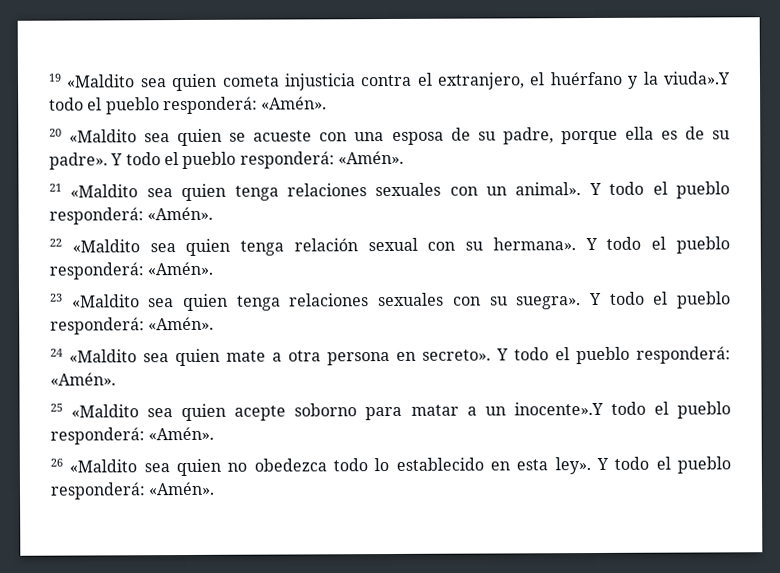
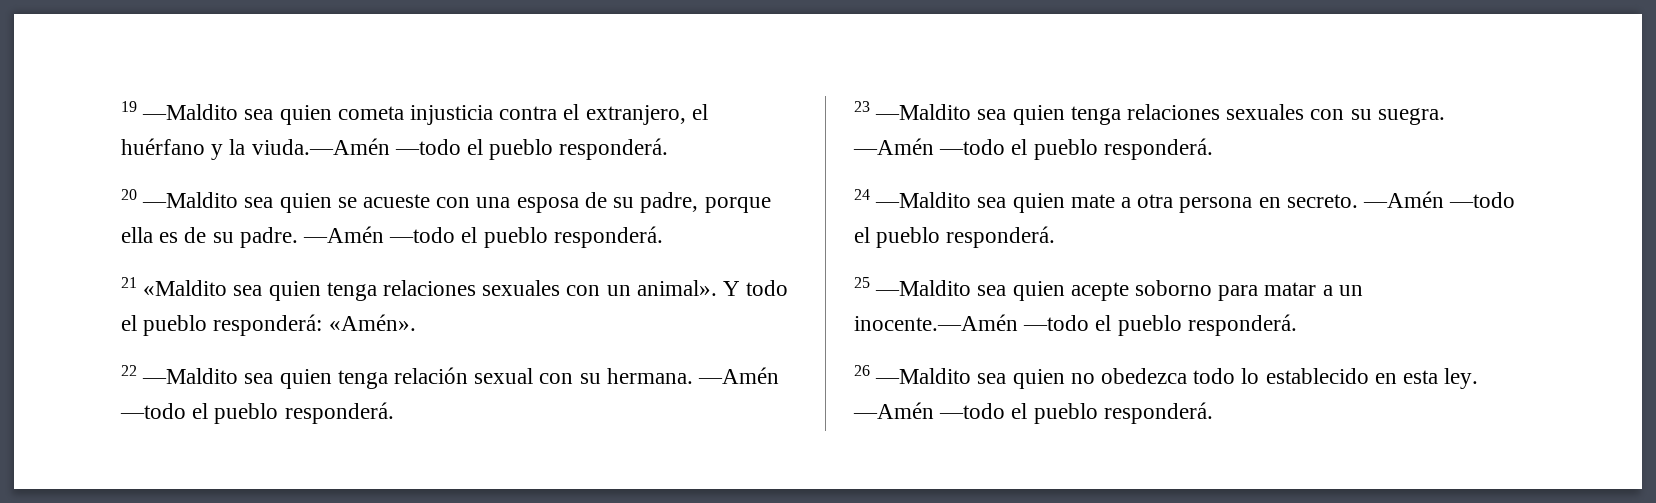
[66,74,136,88] «Maldito -> [142,104,239,120] —Maldito
[662,71,731,85] [49,96,328,115] viuda».Y todo el pueblo responderá: «Amén». -> [251,138,669,160] viuda.—Amén —todo el pueblo responderá.
[69,129,138,143] «Maldito -> [142,192,239,208] —Maldito
[49,150,404,170] padre». Y todo el pueblo responderá: «Amén». -> [239,226,663,248] padre. —Amén —todo el pueblo responderá.
[71,239,140,253] «Maldito -> [142,368,239,384] —Maldito
[492,236,730,254] [49,261,214,280] hermana». Y todo el pueblo responderá: «Amén». -> [606,367,780,384] [120,402,394,424] hermana. —Amén —todo el pueblo responderá.
[71,294,140,308] «Maldito -> [875,104,972,120] —Maldito
[516,291,732,310] [50,316,215,335] suegra». Y todo el pueblo responderá: «Amén». -> [1377,108,1445,125] [853,138,1213,160] suegra. —Amén —todo el pueblo responderá.
[69,349,137,363] «Maldito -> [875,192,972,208] —Maldito
[422,346,731,365] [50,372,116,386] secreto». Y todo el pueblo responderá: «Amén». -> [1286,191,1516,208] [854,226,1056,248] secreto. —Amén —todo el pueblo responderá.
[71,404,140,418] «Maldito -> [875,280,972,296] —Maldito
[513,401,732,419] [50,426,215,445] inocente».Y todo el pueblo responderá: «Amén». -> [854,314,1297,336] inocente.—Amén —todo el pueblo responderá.
[69,459,138,473] «Maldito -> [875,368,972,384] —Maldito
[554,456,732,475] [50,481,216,500] ley». Y todo el pueblo responderá: «Amén». -> [1444,368,1479,389] [853,402,1213,424] ley. —Amén —todo el pueblo responderá.

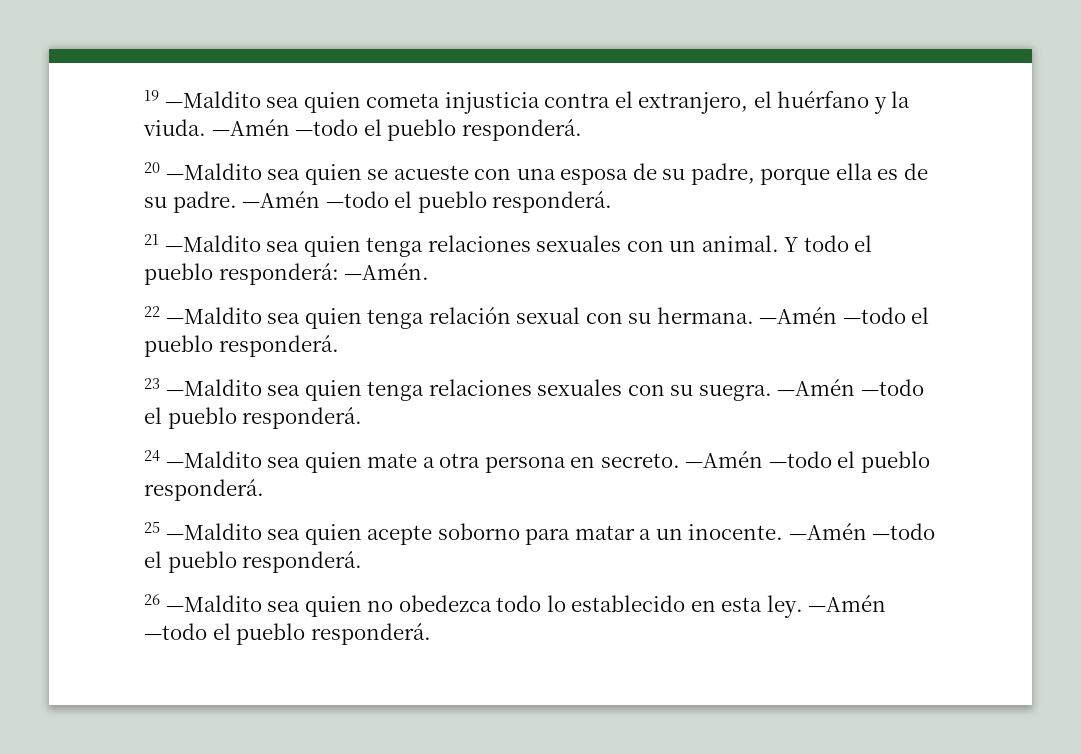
[251,138,390,155] viuda.—Amén -> [143,119,290,136] viuda. —Amén
[143,280,228,296] «Maldito -> [164,235,261,252] —Maldito
[636,280,717,296] animal». -> [701,235,779,252] animal.
[328,314,416,331] «Amén». -> [344,263,430,280] —Amén.
[854,314,1018,331] inocente.—Amén -> [688,523,867,540] inocente. —Amén

